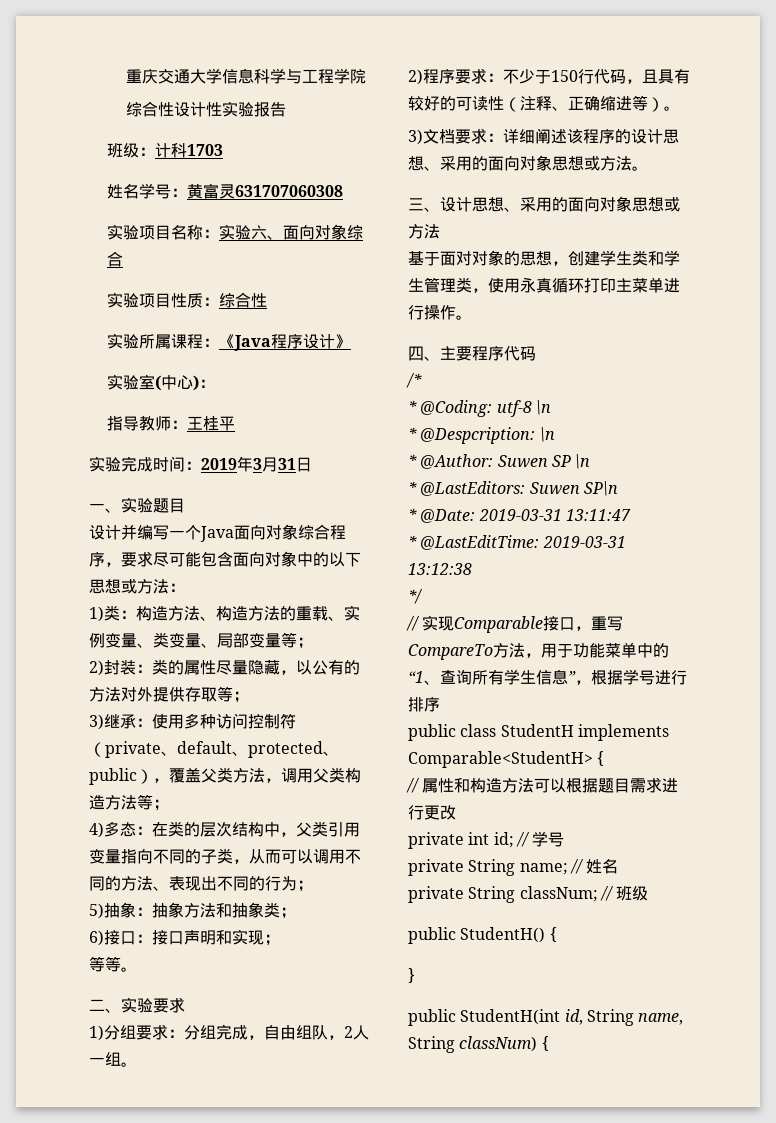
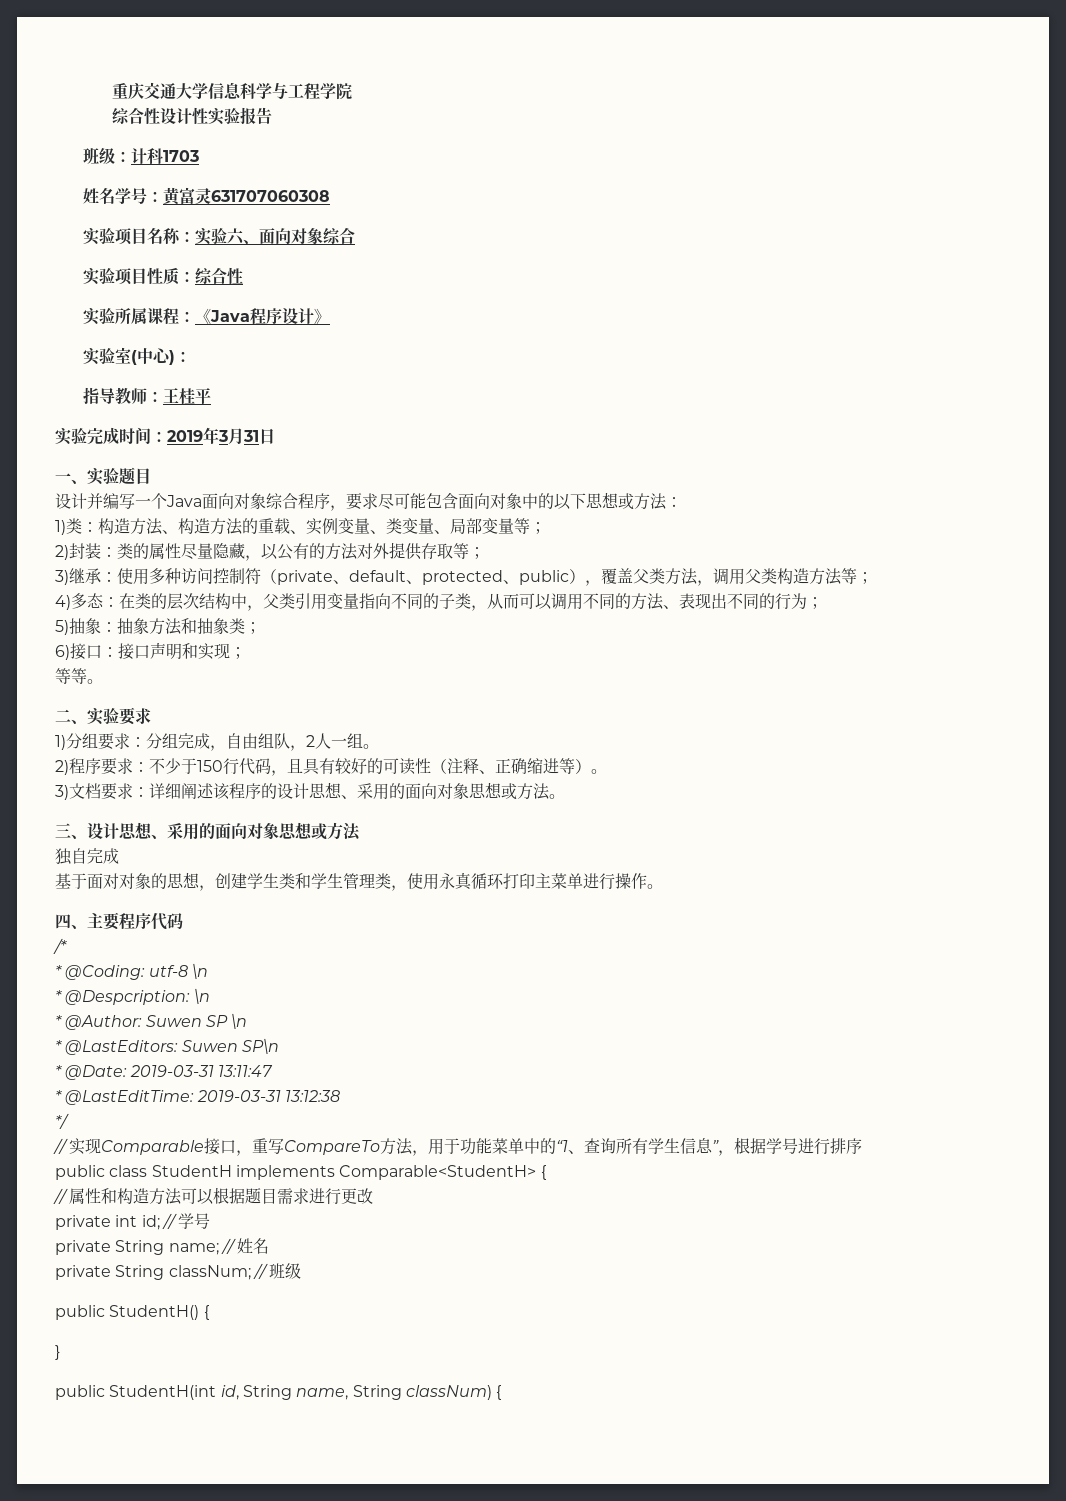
(440, 231) none -> [55,848,119,865] // 独自完成

